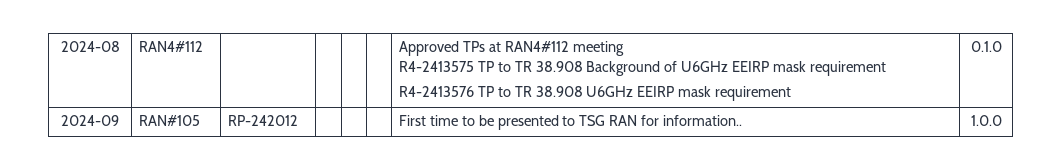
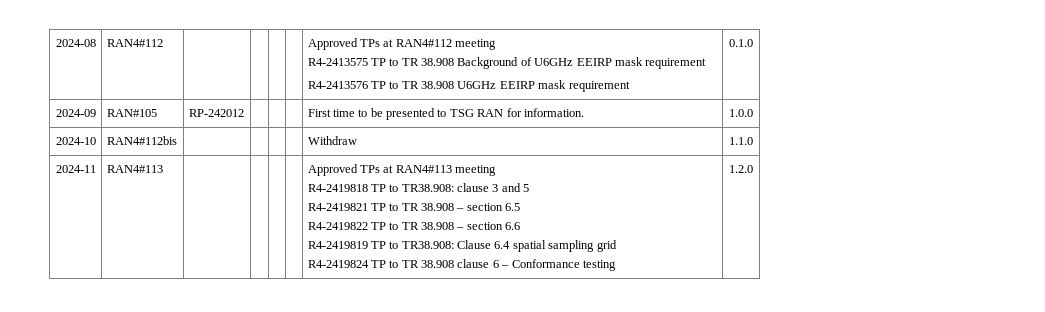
[663,115,743,126] information.. -> [523,108,584,117] information.
(1002, 120) none -> [55,137,96,145] [106,136,177,145] [307,136,357,145] [729,137,753,145] [55,165,96,173] [106,165,163,173] [307,164,497,176] [307,183,530,192] [307,203,521,211] [307,222,521,230] [307,240,617,252] [307,259,616,271] [729,165,753,173] // 2024-10 | RAN4#112bis | | | | | Withdraw | 1.1.0 // 2024-11 | RAN4#113 | | | | | Approved TPs at RAN4#113 meeting // R4-2419818 TP to TR38.908: clause 3 and 5 // R4-2419821 TP to TR 38.908 – section 6.5 // R4-2419822 TP to TR 38.908 – section 6.6 // R4-2419819 TP to TR38.908: Clause 6.4 spatial sampling grid // R4-2419824 TP to TR 38.908 clause 6 – Conformance testing | 1.2.0

